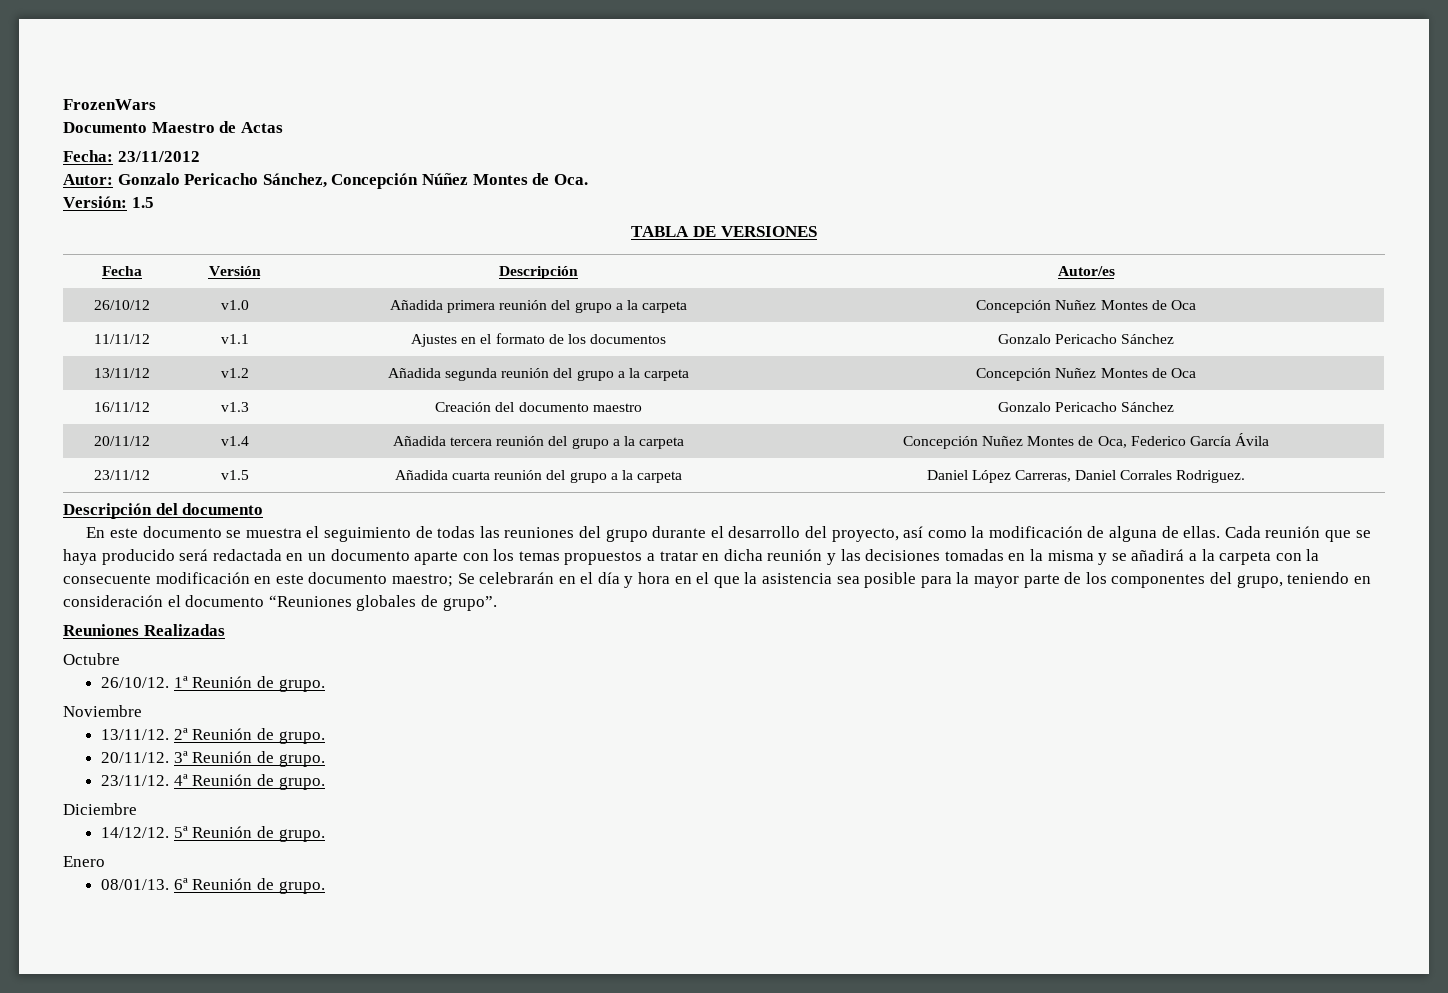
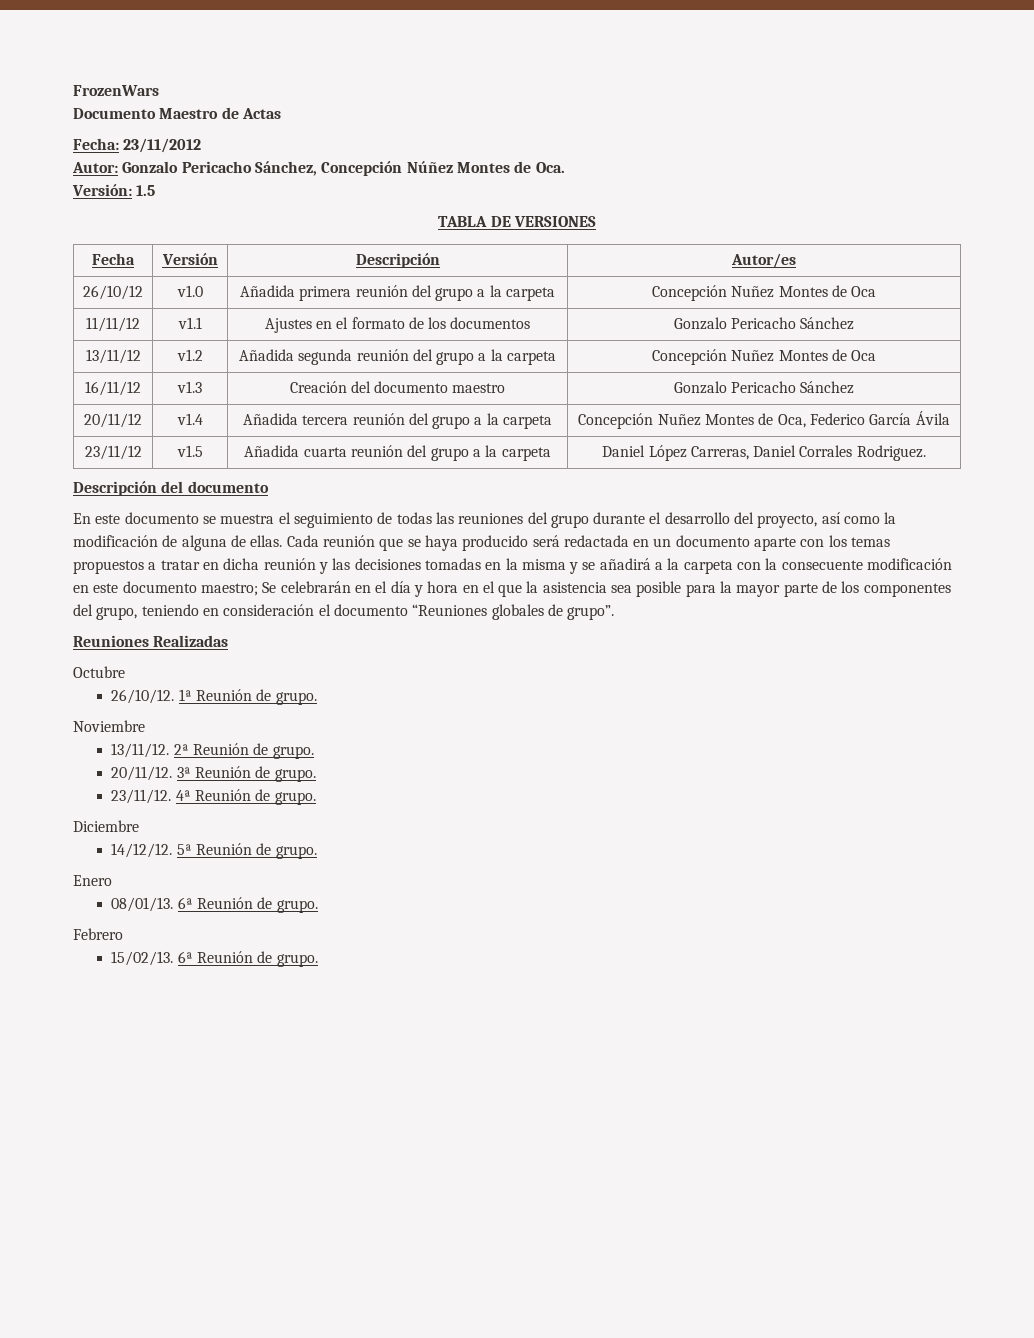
(325, 887) none -> [73,928,123,940] [111,951,318,967] // Febrero // 15/02/13. 6ª Reunión de grupo.

